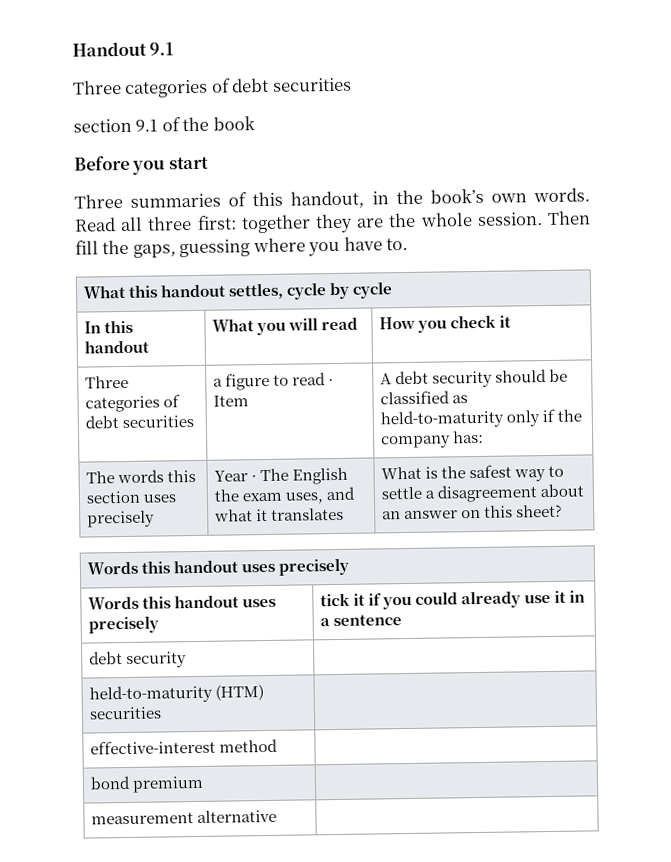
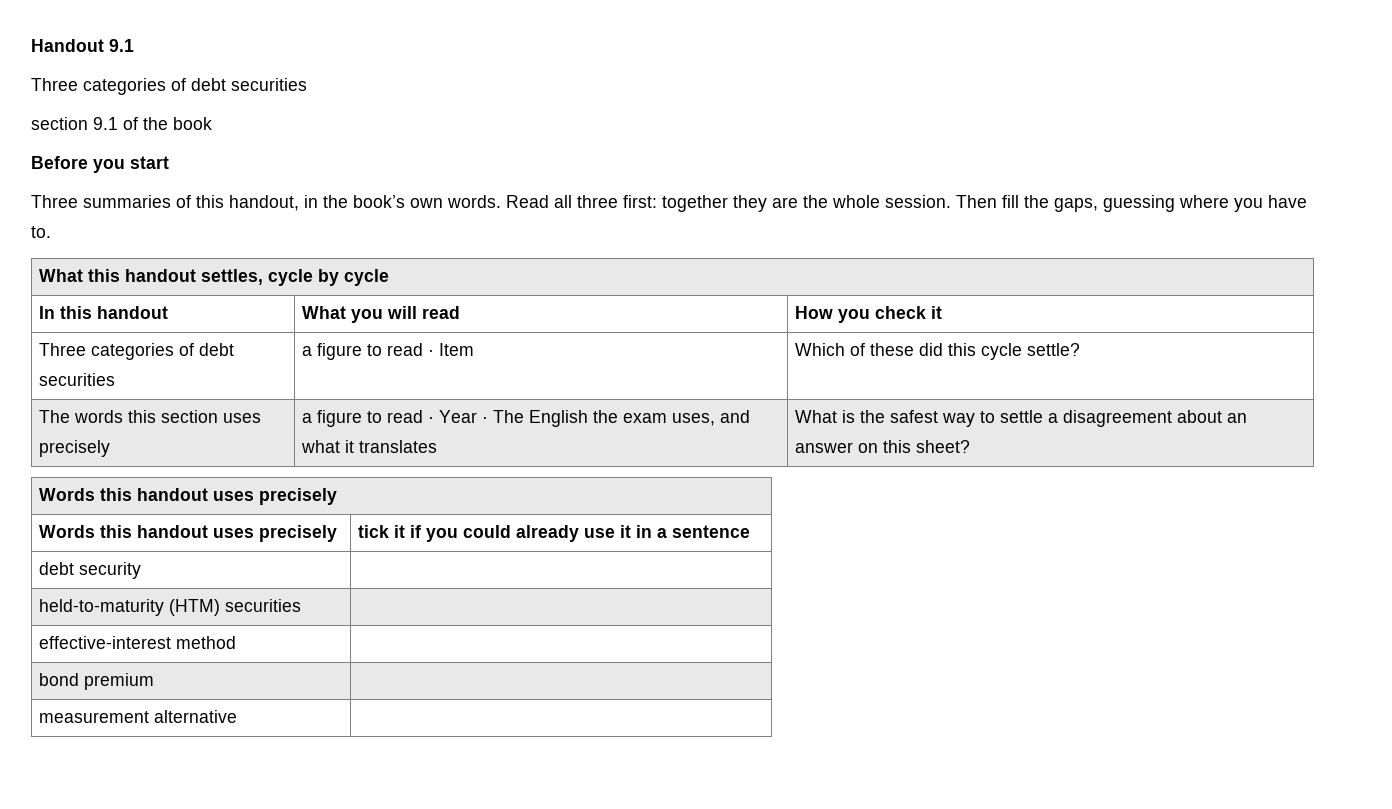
[379,368,569,388] [379,390,468,405] [379,408,583,429] [380,430,484,449] A debt security should be classified as held-to-maturity only if the company has: -> [795,343,1081,360] Which of these did this cycle settle?
(155, 519) none -> [302,410,435,427] a figure to read ·

